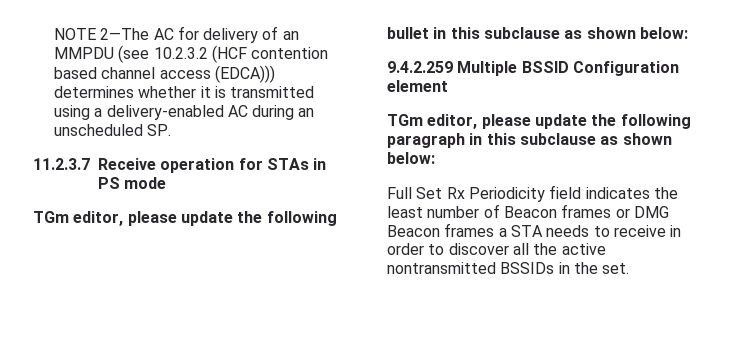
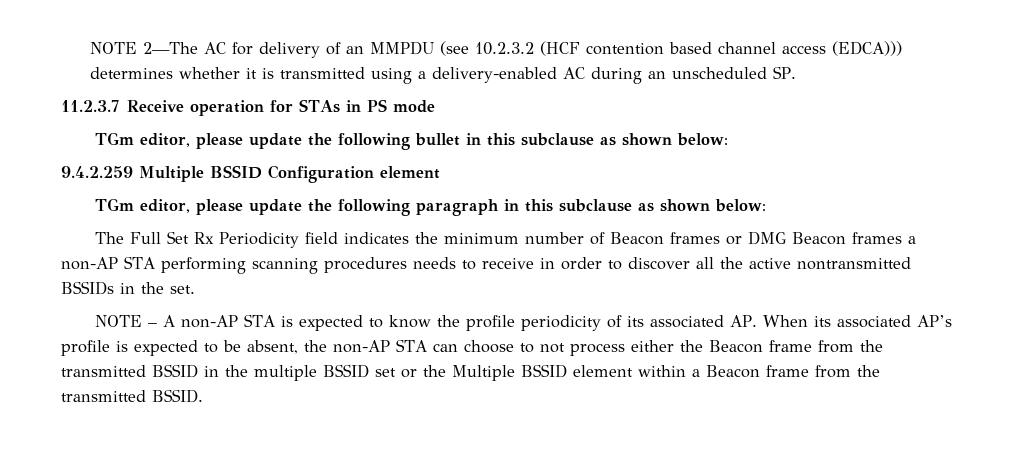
(435, 158) none -> [95,232,125,244] The
[387,206,423,218] least -> [444,233,520,244] minimum
[510,225,543,237] STA -> [61,256,407,274] non-AP STA performing scanning procedures
(630, 268) none -> [95,314,953,331] [61,339,883,356] [61,364,880,381] [61,389,203,403] // NOTE – A non-AP STA is expected to know the profile periodicity of its associated AP. When its associated AP’s profile is expected to be absent, the non-AP STA can choose to not process either the Beacon frame from the transmitted BSSID in the multiple BSSID set or the Multiple BSSID element within a Beacon frame from the transmitted BSSID.

